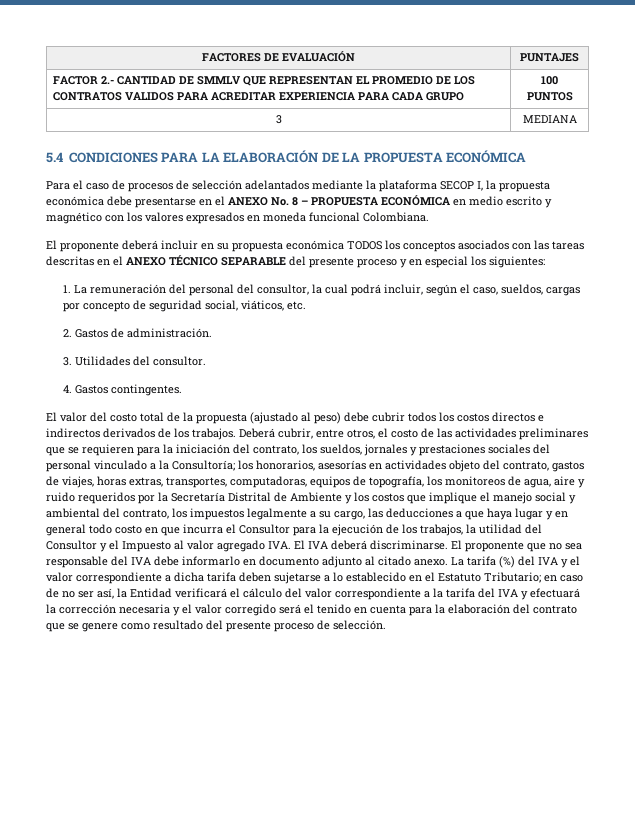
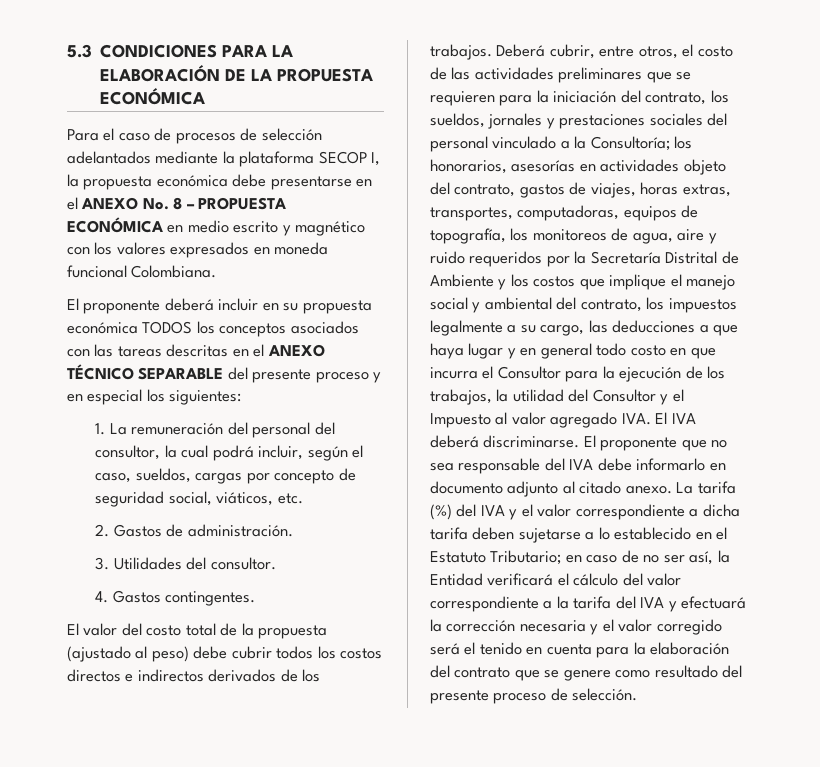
[202,51,355,62] [520,53,579,62] [52,76,475,86] [52,92,464,101] [541,76,558,85] [526,92,573,101] [275,115,282,124] [522,115,577,123] [46,152,63,163] FACTORES DE EVALUACIÓN | PUNTAJES // FACTOR 2.- CANTIDAD DE SMMLV QUE REPRESENTAN EL PROMEDIO DE LOS CONTRATOS VALIDOS PARA ACREDITAR EXPERIENCIA PARA CADA GRUPO | 100 PUNTOS // 3 | MEDIANA // 5.4 -> [67,44,92,58] 5.3

